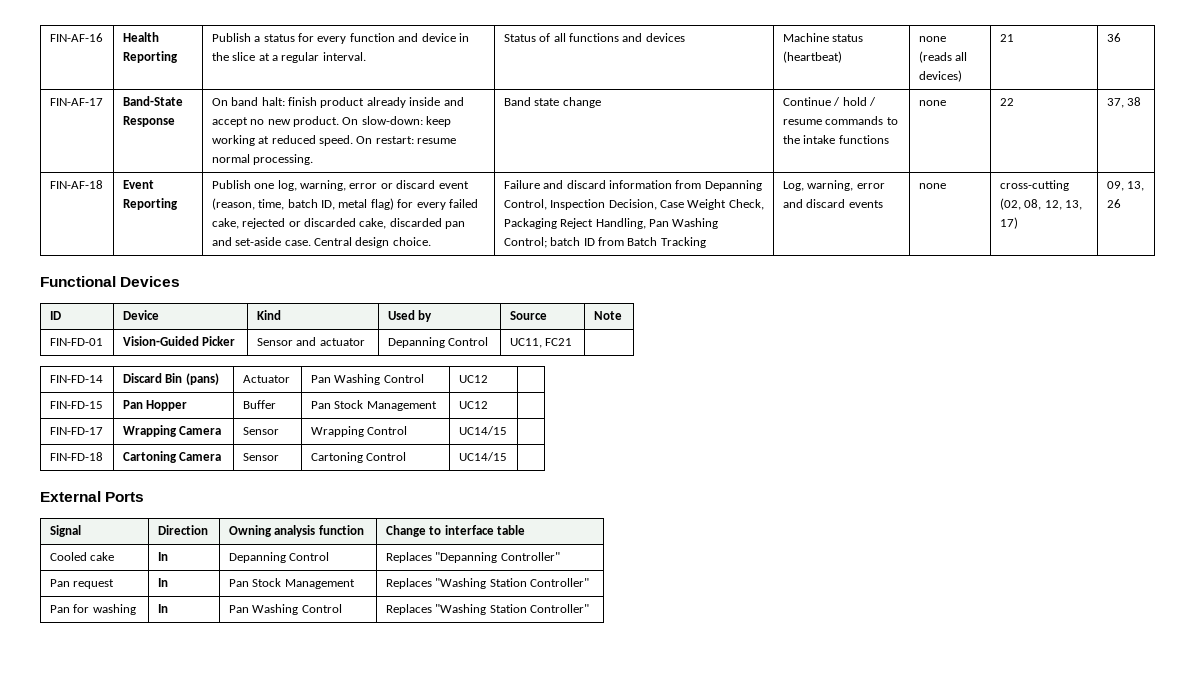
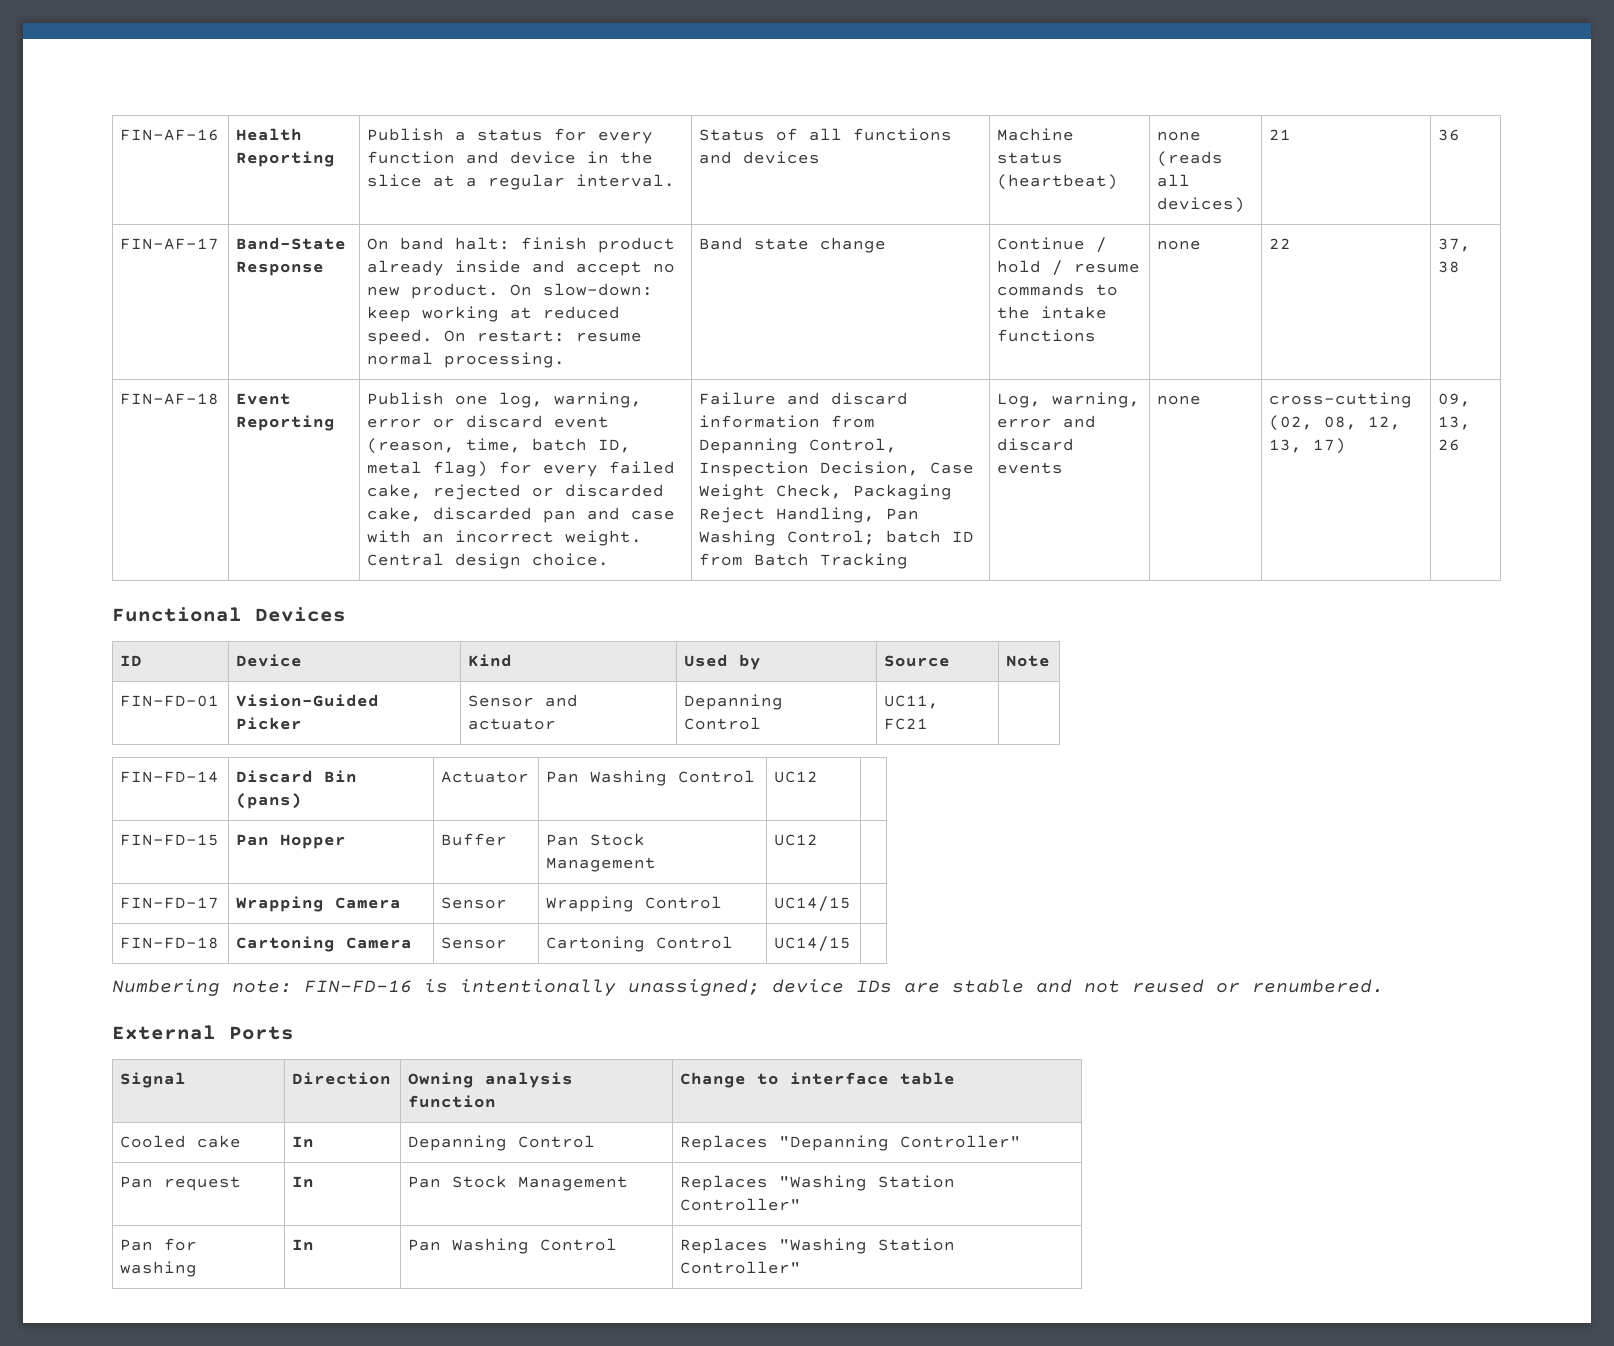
[235,237,311,246] set-aside case. -> [631,510,676,520] [367,530,643,546] case with an incorrect weight.
(507, 456) none -> [112,979,1384,996] // Numbering note: FIN-FD-16 is intentionally unassigned; device IDs are stable and not reused or renumbered.

